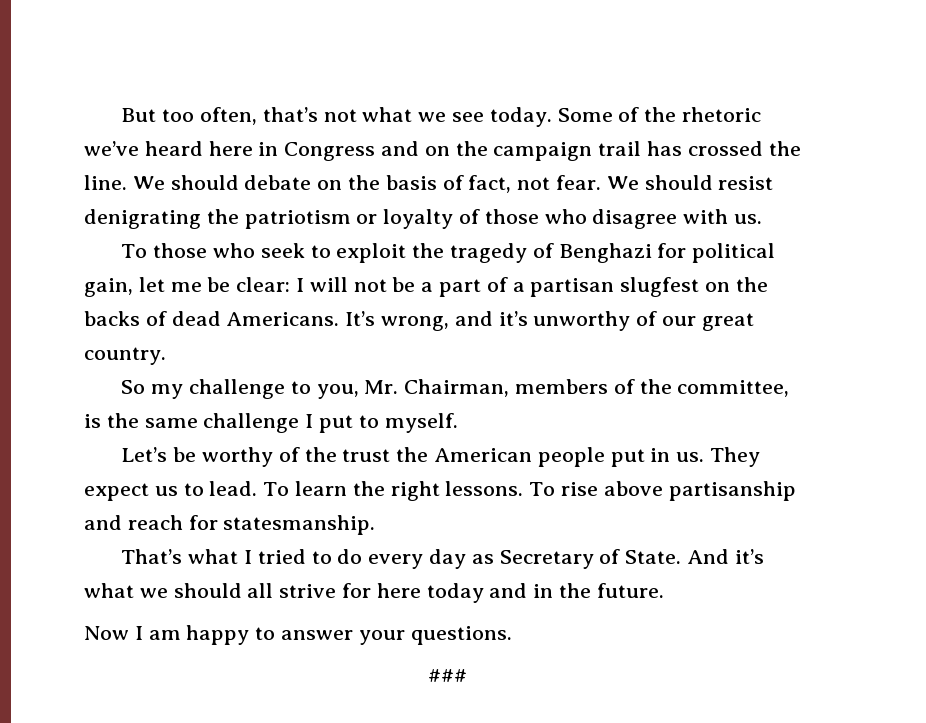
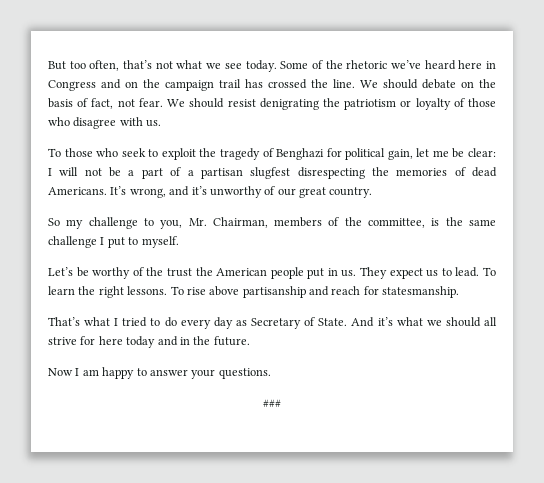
[705,277,768,292] [84,311,140,326] on the backs -> [297,167,448,179] disrespecting the memories

